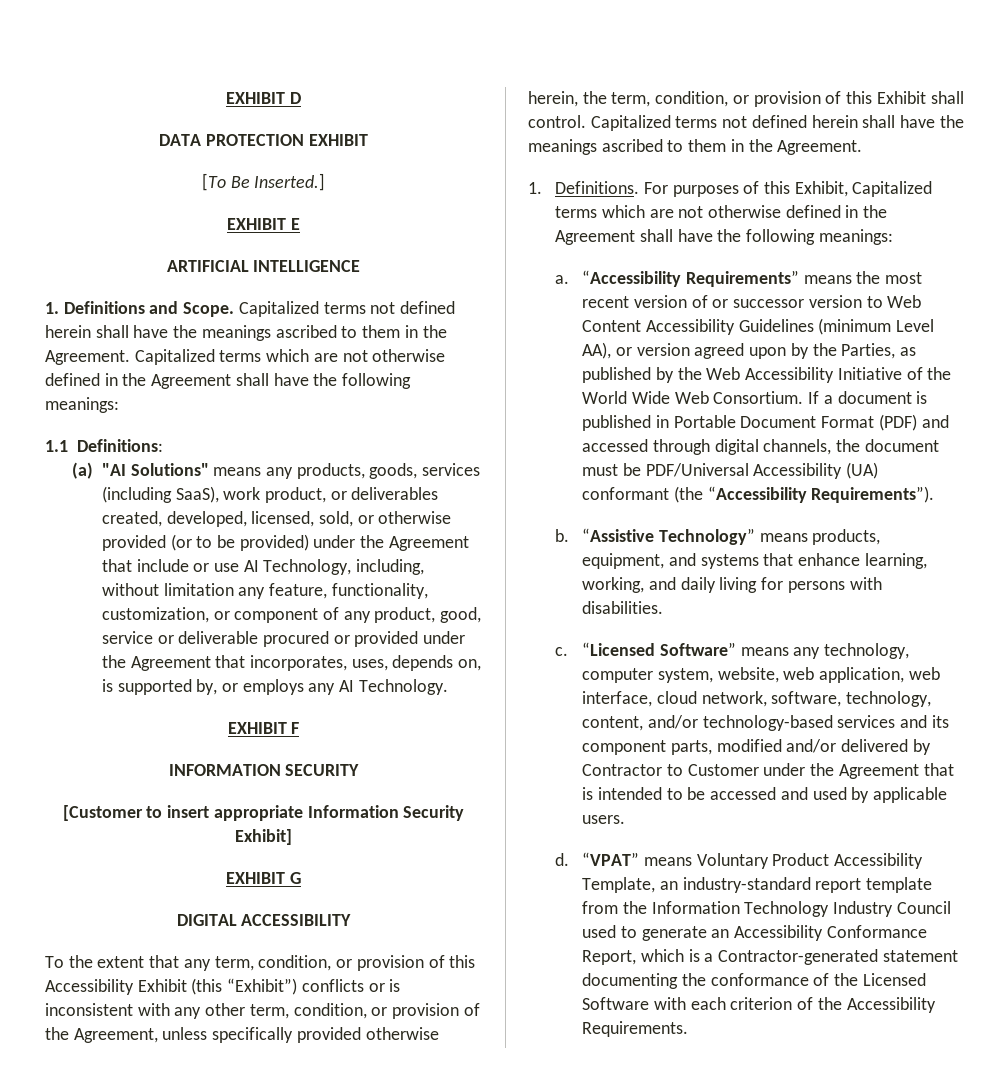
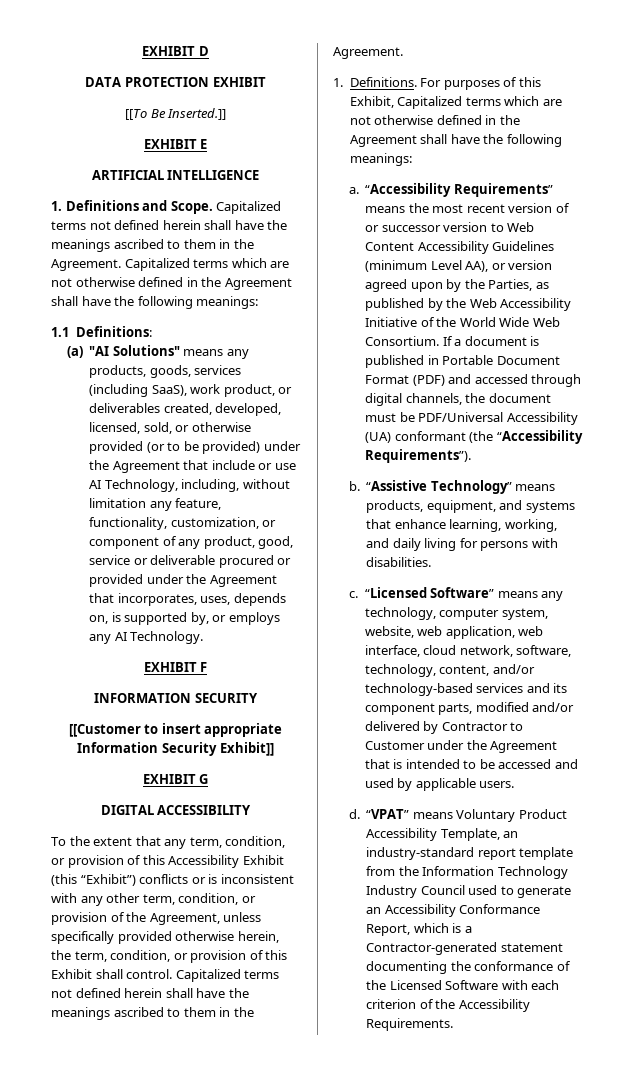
[201,173,326,191] [To Be Inserted.] -> [124,108,227,120] [[To Be Inserted.]]
[62,805,143,821] [Customer -> [68,724,141,737] [[Customer
[235,829,292,845] Exhibit] -> [219,742,274,756] Exhibit]]

